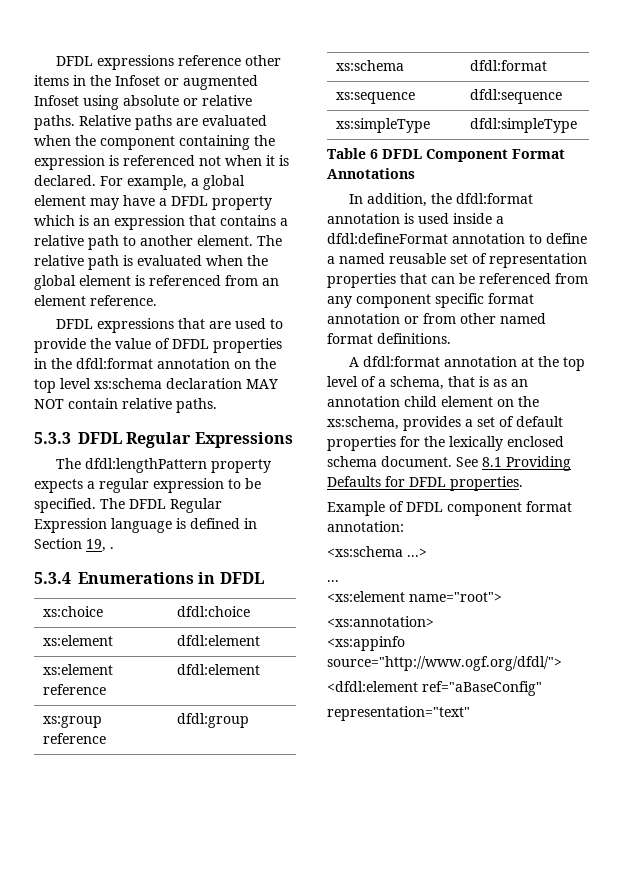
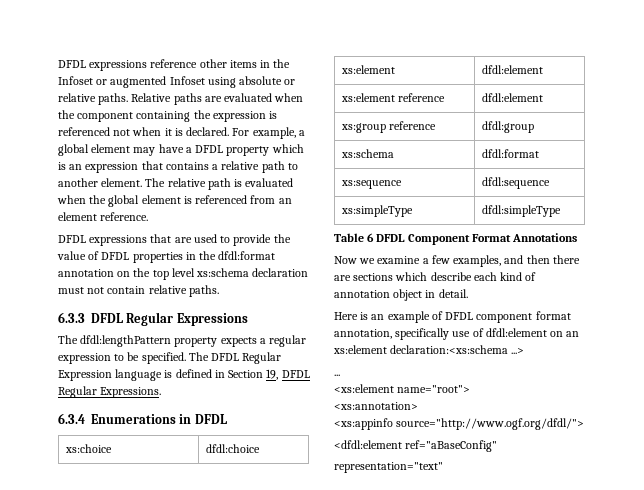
[246,379,278,389] [34,399,64,409] MAY NOT -> [58,287,105,294] must not
[34,432,71,444] 5.3.3 -> [58,312,85,323] 6.3.3
[110,547,114,549] [34,572,71,584] . // 5.3.4 -> [281,370,310,378] [58,386,162,398] [58,413,85,424] DFDL Regular Expressions. // 6.3.4
[349,193,534,207] [327,213,504,224] [327,233,587,244] [327,253,587,268] [327,273,588,288] [327,293,534,308] [327,313,546,324] [327,333,451,344] [349,356,586,371] [327,376,528,390] [327,396,539,407] [327,416,563,431] [327,436,564,451] [327,456,571,471] [327,476,523,491] [327,501,572,516] [327,521,404,532] [327,546,403,557] In addition, the dfdl:format annotation is used inside a dfdl:defineFormat annotation to define a named reusable set of representation properties that can be referenced from any component specific format annotation or from other named format definitions. // A dfdl:format annotation at the top level of a schema, that is as an annotation child element on the xs:schema, provides a set of default properties for the lexically enclosed schema document. See 8.1 Providing Defaults for DFDL properties. // Example of DFDL component format annotation: // <xs:schema -> [334,255,580,267] [334,272,537,281] [334,289,468,301] [334,311,571,323] [334,328,580,340] [333,345,509,354] Now we examine a few examples, and then there are sections which describe each kind of annotation object in detail. // Here is an example of DFDL component format annotation, specifically use of dfdl:element on an xs:element declaration:<xs:schema

